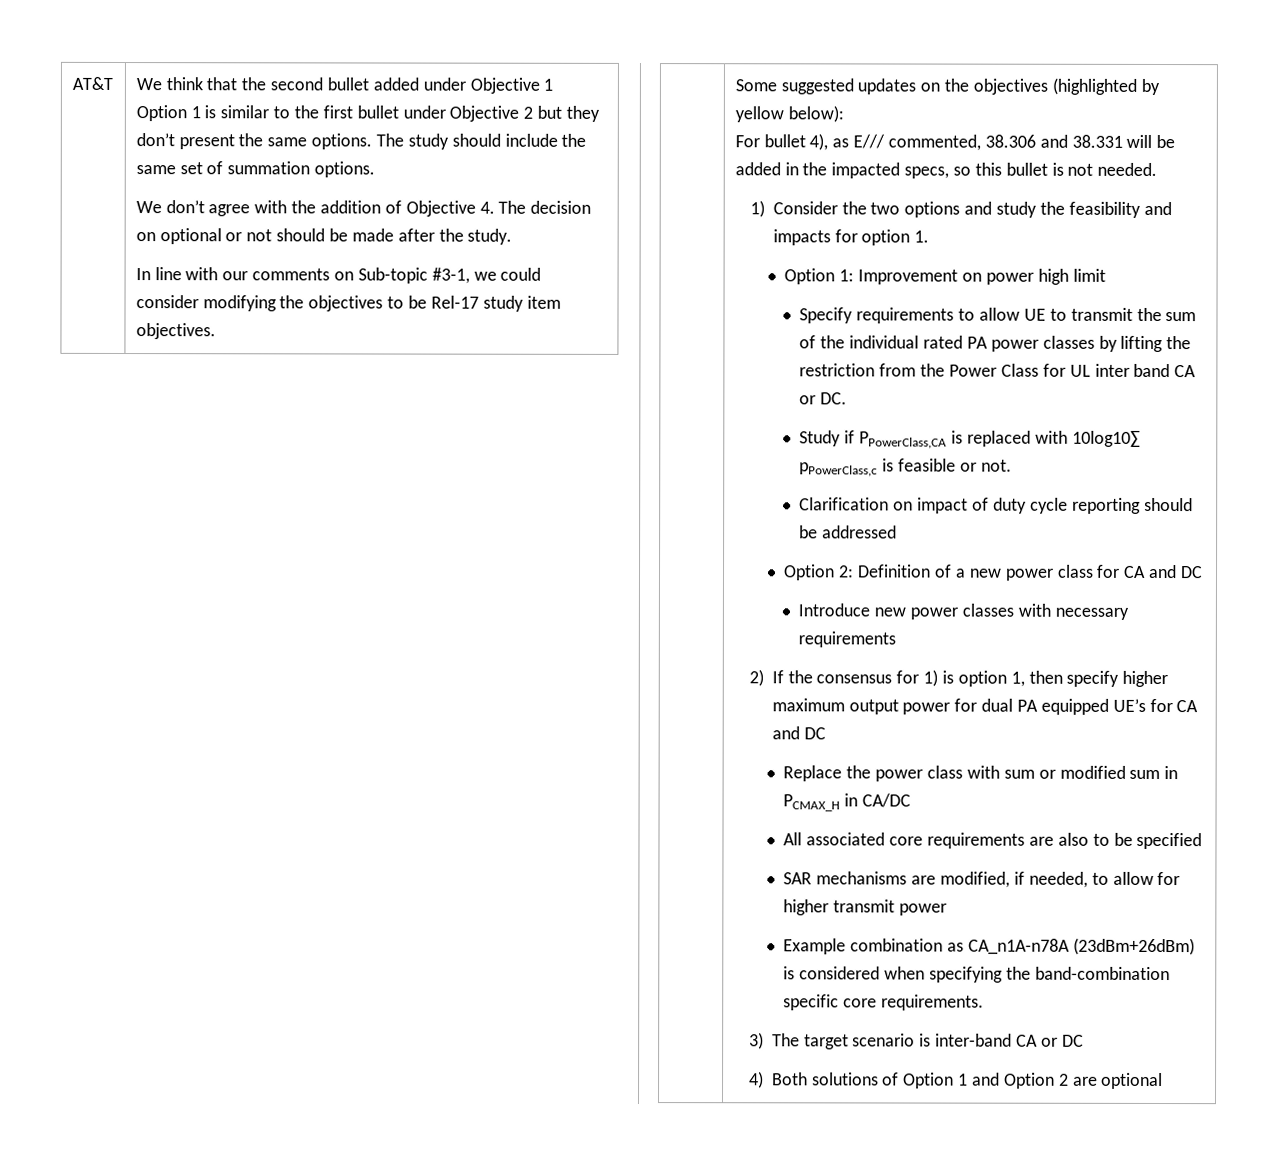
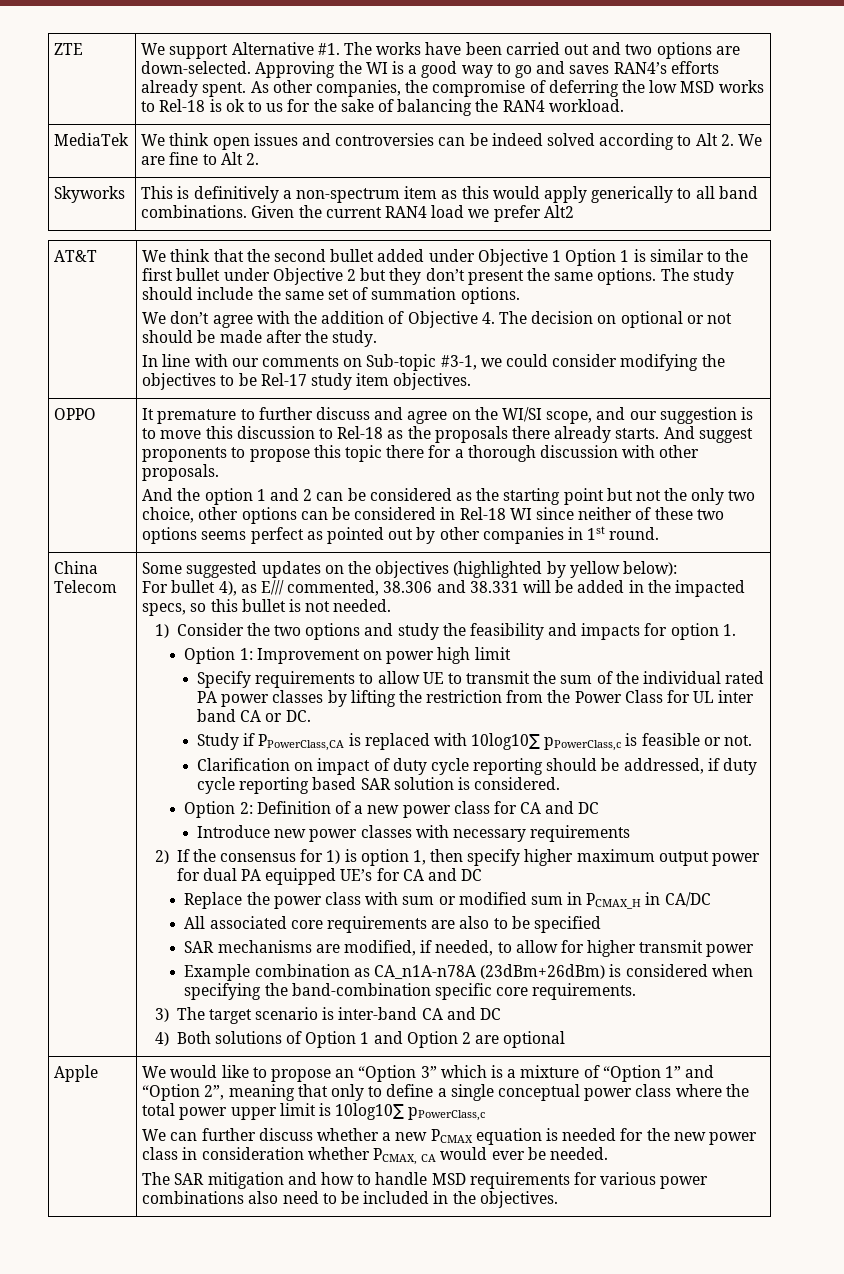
(71, 83) none -> [54,43,84,55] [141,42,740,59] [141,61,719,78] [141,80,764,97] [141,99,624,116] [54,133,130,146] [141,133,762,150] [141,152,260,165] [54,186,126,203] [141,186,758,203] [141,205,574,222] ZTE | We support Alternative #1. The works have been carried out and two options are down-selected. Approving the WI is a good way to go and saves RAN4’s efforts already spent. As other companies, the compromise of deferring the low MSD works to Rel-18 is ok to us for the sake of balancing the RAN4 workload. // MediaTek | We think open issues and controversies can be indeed solved according to Alt 2. We are fine to Alt 2. // Skyworks | This is definitively a non-spectrum item as this would apply generically to all band combinations. Given the current RAN4 load we prefer Alt2 //
(216, 331) none -> [54,408,97,420] [142,407,753,424] [142,426,753,443] [142,445,700,462] [142,464,220,481] [142,488,756,505] [142,507,724,524] [142,526,660,544] [54,561,99,574] [54,580,118,593] OPPO | It premature to further discuss and agree on the WI/SI scope, and our suggestion is to move this discussion to Rel-18 as the proposals there already starts. And suggest proponents to propose this topic there for a thorough discussion with other proposals. // And the option 1 and 2 can be considered as the starting point but not the only two choice, other options can be considered in Rel-18 WI since neither of these two options seems perfect as pointed out by other companies in 1st round. // China Telecom
[822,525,898,539] addressed -> [623,758,758,775] [196,777,561,794] addressed, if duty cycle reporting based SAR solution is considered.
[1040,1037,1058,1047] or -> [446,1007,476,1020] and
(1164, 1081) none -> [54,1065,99,1082] [142,1065,715,1082] [142,1084,749,1101] [142,1103,486,1121] [142,1128,757,1145] [142,1147,608,1165] [142,1172,709,1189] [142,1191,558,1208] // Apple | We would like to propose an “Option 3” which is a mixture of “Option 1” and “Option 2”, meaning that only to define a single conceptual power class where the total power upper limit is 10log10∑ pPowerClass,c // We can further discuss whether a new PCMAX equation is needed for the new power class in consideration whether PCMAX, CA would ever be needed. // The SAR mitigation and how to handle MSD requirements for various power combinations also need to be included in the objectives.

